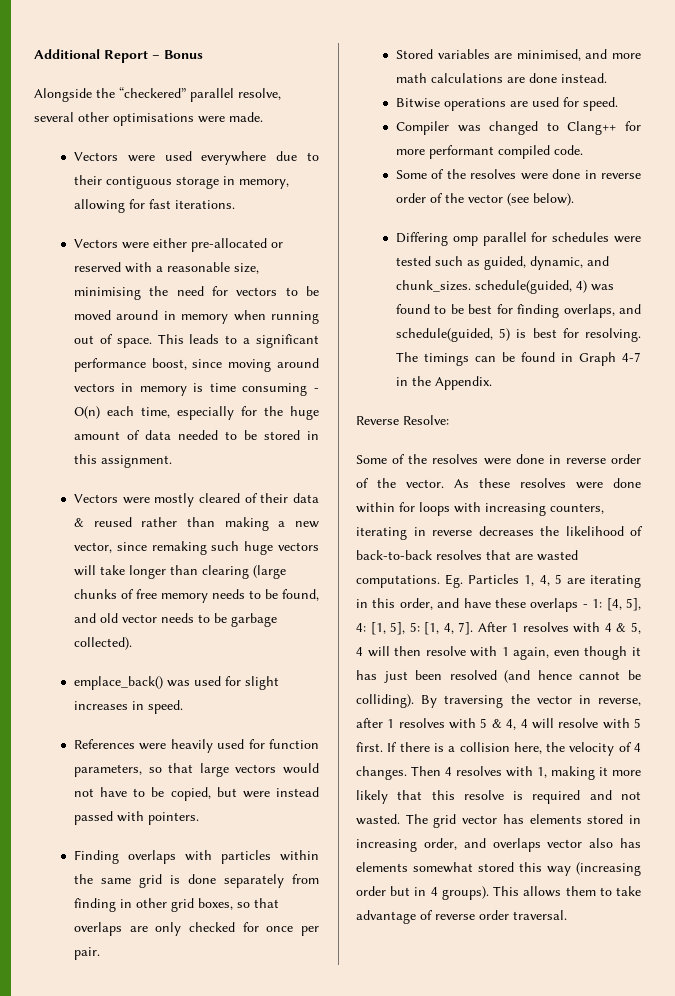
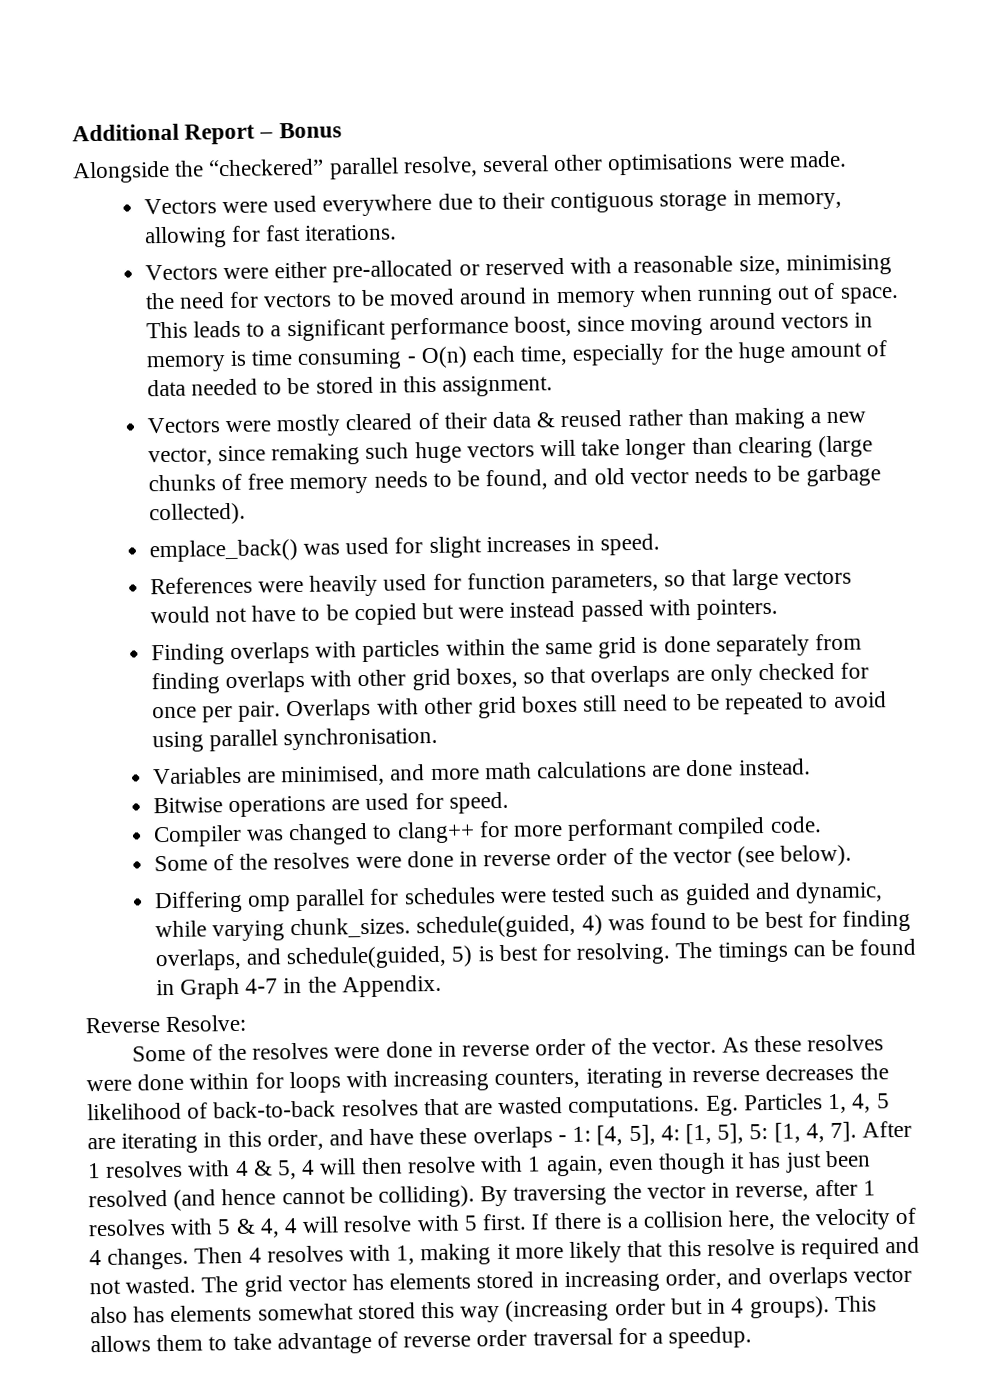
[170,787,211,801] copied, -> [353,603,417,626] copied
[119,899,132,908] in -> [224,670,353,694] overlaps with
[395,49,490,59] // Stored variables -> [286,691,887,722] [151,726,439,753] [152,766,242,785] Overlaps with other grid boxes still need to be repeated to avoid using parallel synchronisation. // Variables
[567,121,617,135] Clang++ -> [396,821,475,844] clang++
[483,256,609,270] guided, dynamic, and -> [684,881,883,906] [154,920,285,942] guided and dynamic, while varying
[513,910,567,920] traversal. -> [532,1326,753,1349] traversal for a speedup.

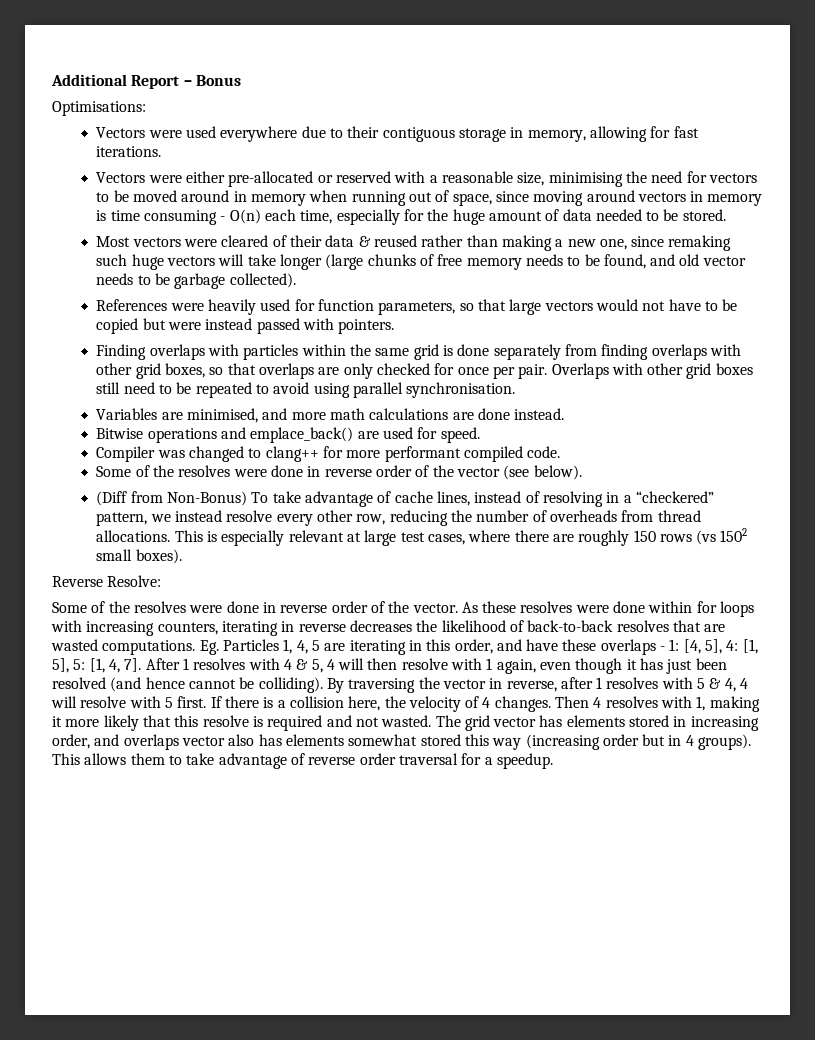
[72,150,847,184] Alongside the “checkered” parallel resolve, several other optimisations were made. -> [52,101,146,116] Optimisations:
[839,286,899,304] [145,315,572,342] space. This leads to a significant performance boost, -> [452,193,492,206] space,
[315,375,554,397] [146,414,342,437] stored in this assignment. // Vectors were mostly -> [682,209,726,221] [96,236,218,247] stored. // Most vectors were
[147,447,213,467] vector, -> [599,239,627,250] one,
[691,436,813,459] than clearing -> (322, 262) none
[148,533,661,563] // emplace_back() was used for slight increases in speed. -> (296, 280) none
(326, 806) none -> [221,427,354,443] and emplace_back()
[153,881,883,914] [154,909,911,942] [154,938,917,972] [155,974,442,1000] Differing omp parallel for schedules were tested such as guided and dynamic, while varying chunk_sizes. schedule(guided, 4) was found to be best for finding overlaps, and schedule(guided, 5) is best for resolving. The timings can be found in Graph 4-7 in the Appendix. -> [96,491,714,507] [96,510,701,526] [96,528,748,546] [96,549,182,564] (Diff from Non-Bonus) To take advantage of cache lines, instead of resolving in a “checkered” pattern, we instead resolve every other row, reducing the number of overheads from thread allocations. This is especially relevant at large test cases, where there are roughly 150 rows (vs 1502 small boxes).

